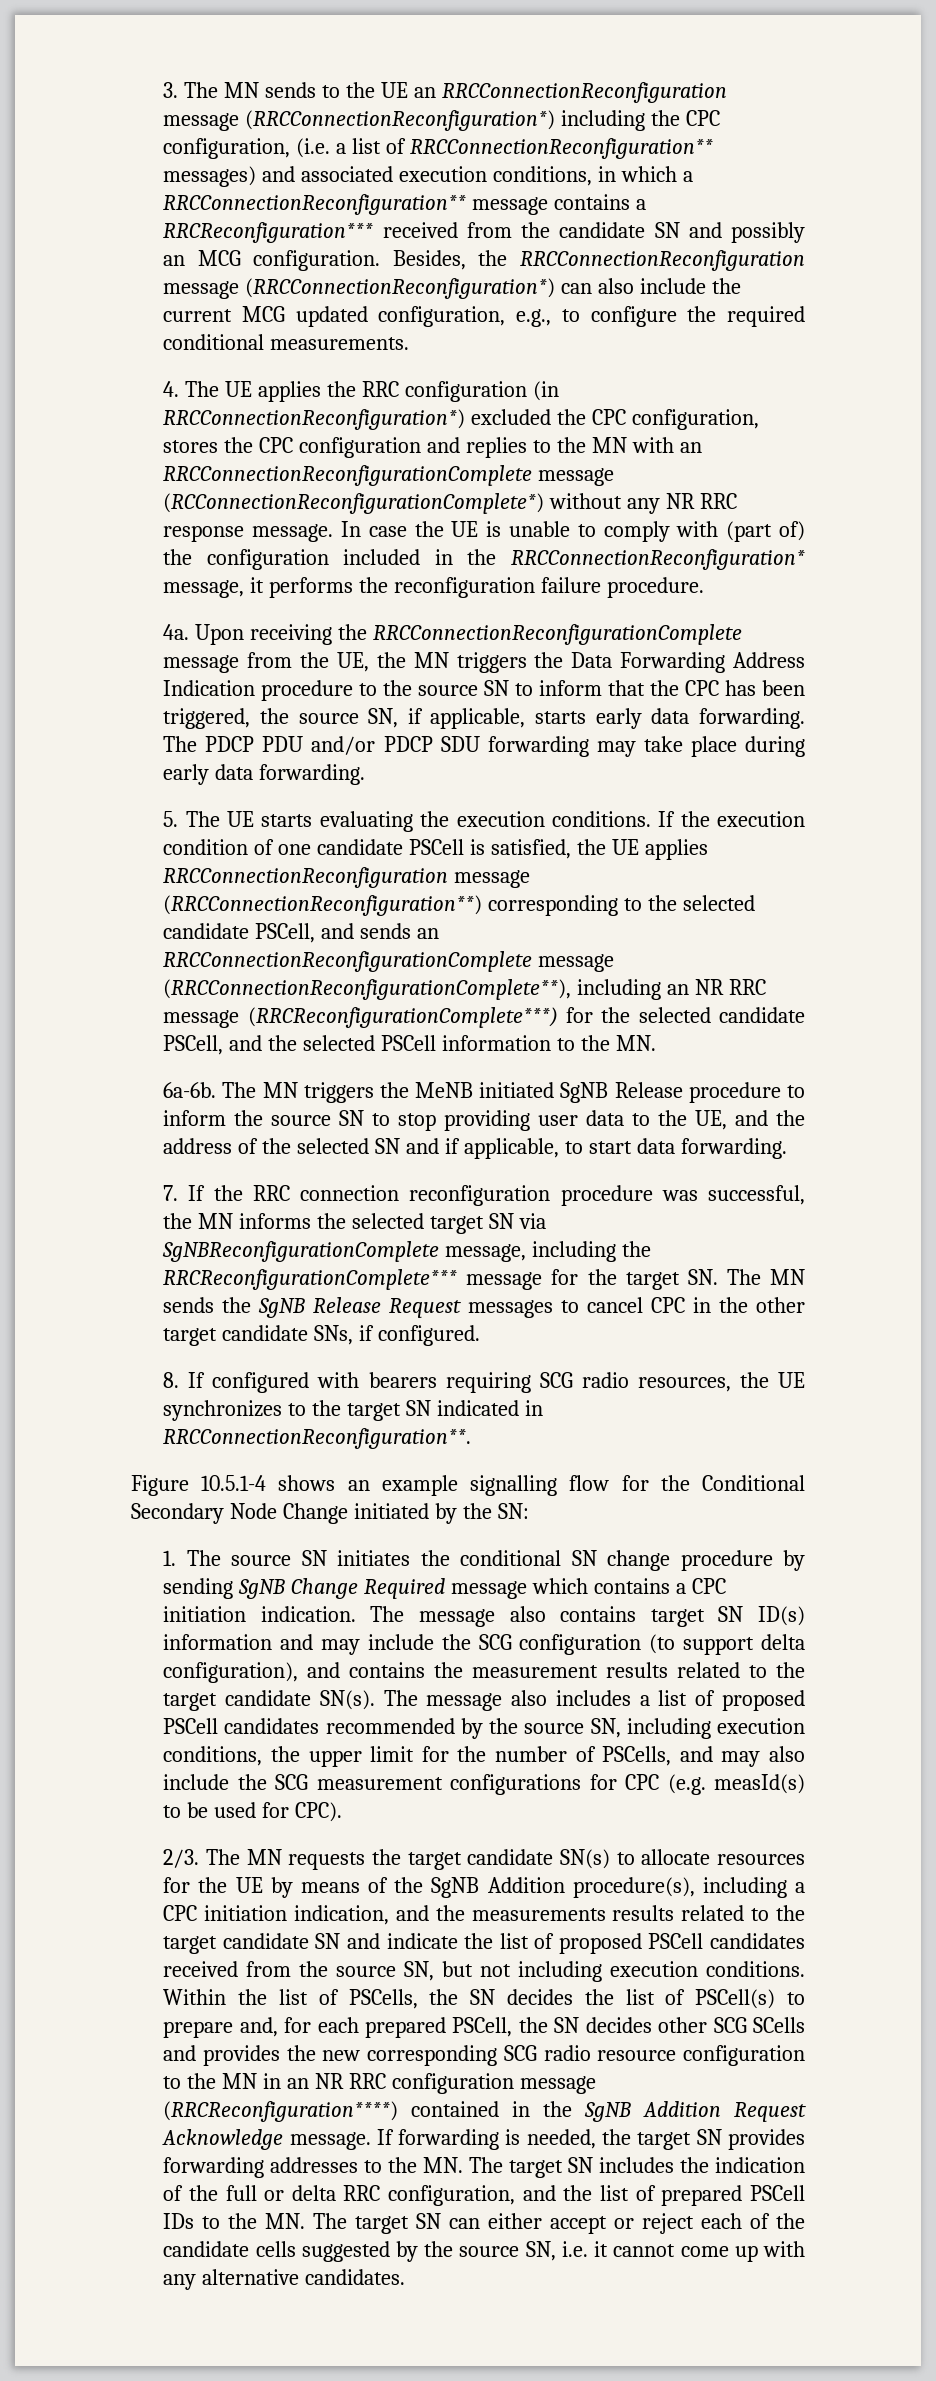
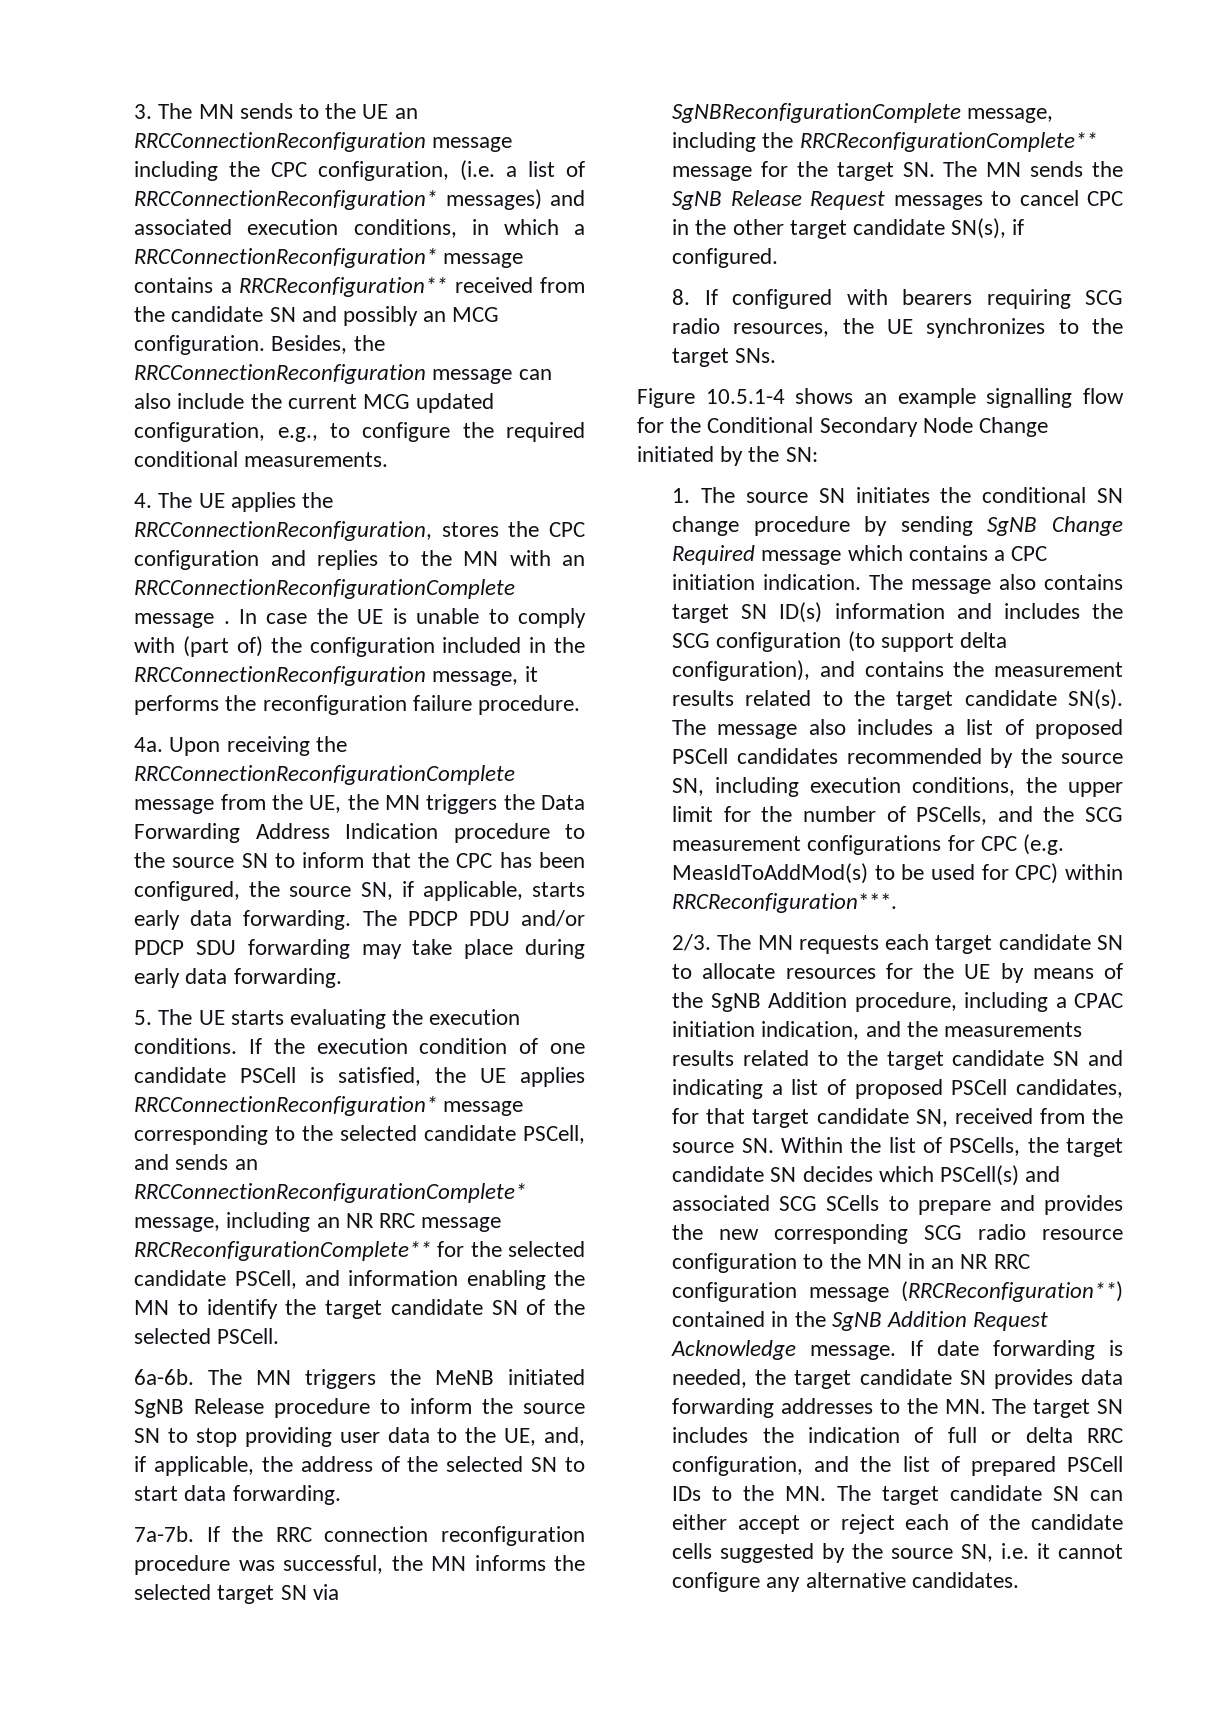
[245,110,556,131] (RRCConnectionReconfiguration*) -> (513, 144) none
[409,138,713,159] RRCConnectionReconfiguration** -> [134,190,438,210] RRCConnectionReconfiguration*
[163,194,467,215] RRCConnectionReconfiguration** -> [134,248,438,268] RRCConnectionReconfiguration*
[163,222,374,243] RRCReconfiguration*** -> [239,277,448,297] RRCReconfiguration**
[245,278,556,299] (RRCConnectionReconfiguration*) -> (513, 376) none
[361,381,559,402] [163,409,760,430] RRC configuration (in RRCConnectionReconfiguration*) excluded the CPC configuration, -> [134,521,433,541] RRCConnectionReconfiguration,
[163,493,738,514] [163,524,334,542] (RCConnectionReconfigurationComplete*) without any NR RRC response message. -> [223,621,230,624] .
[510,549,805,570] RRCConnectionReconfiguration* -> [134,666,427,686] RRCConnectionReconfiguration
[163,708,251,729] triggered, -> [134,881,241,901] configured,
[163,867,531,888] [163,895,483,916] RRCConnectionReconfiguration message (RRCConnectionReconfiguration**) -> [134,1096,524,1116] RRCConnectionReconfiguration* message
[163,951,615,972] [163,979,572,1000] RRCConnectionReconfigurationComplete message (RRCConnectionReconfigurationComplete**), -> [134,1183,527,1203] [134,1217,221,1232] RRCConnectionReconfigurationComplete* message,
[247,1007,558,1028] (RRCReconfigurationComplete***) -> [134,1241,432,1261] RRCReconfigurationComplete**
[268,1035,656,1051] the selected PSCell information to the MN. -> [348,1270,585,1290] [134,1299,585,1319] [134,1328,280,1344] information enabling the MN to identify the target candidate SN of the selected PSCell.
[735,1110,769,1126] and -> [544,1427,585,1446] [134,1456,255,1476] and, if applicable,
[405,1138,559,1159] and if applicable, -> (558, 1464) none
[163,1185,179,1201] 7. -> [134,1526,195,1542] 7a-7b.
[163,1269,458,1290] RRCReconfigurationComplete*** -> [799,132,1097,152] RRCReconfigurationComplete**
[314,1325,354,1345] SNs, -> [951,218,1007,239] SN(s),
[406,1400,543,1416] [163,1428,472,1449] SN indicated in RRCConnectionReconfiguration**. -> [735,348,777,363] SNs.
[320,1634,434,1655] may include -> [1003,603,1080,619] includes
[721,1746,805,1767] [163,1774,230,1790] may also include -> (1033, 814) none
[714,1774,805,1794] measId(s) -> [672,863,869,884] MeasIdToAddMod(s)
[295,1802,343,1822] CPC). -> [1015,863,1123,884] [672,893,898,913] CPC) within RRCReconfiguration***.
[371,1849,610,1870] the target candidate SN(s) -> [885,934,1123,954] each target candidate SN
[572,1877,695,1898] procedure(s), -> [854,992,957,1012] procedure,
[163,1905,198,1921] CPC -> [1074,993,1123,1008] CPAC
[386,1933,805,1954] [163,1961,805,1982] indicate the list of proposed PSCell candidates received from the source SN, but not including execution conditions. -> [672,1079,1123,1099] [672,1108,1123,1128] [672,1138,774,1153] indicating a list of proposed PSCell candidates, for that target candidate SN, received from the source SN.
[470,1989,805,2009] [163,2017,805,2038] SN decides the list of PSCell(s) to prepare and, for each prepared PSCell, the SN decides other SCG SCells -> [1066,1138,1123,1157] [672,1165,1061,1186] [672,1195,991,1215] target candidate SN decides which PSCell(s) and associated SCG SCells to prepare
[163,2101,399,2122] (RRCReconfiguration****) -> [901,1281,1123,1302] (RRCReconfiguration**)
(394, 2137) none -> [937,1340,980,1356] date
(692, 2141) none -> [859,1369,952,1385] candidate
(805, 2139) none -> [1081,1369,1123,1385] data
[188,2185,218,2201] the -> (934, 1435) none
(410, 2225) none -> [950,1485,1043,1501] candidate
[680,2241,805,2262] come up with -> [672,1572,761,1592] configure

